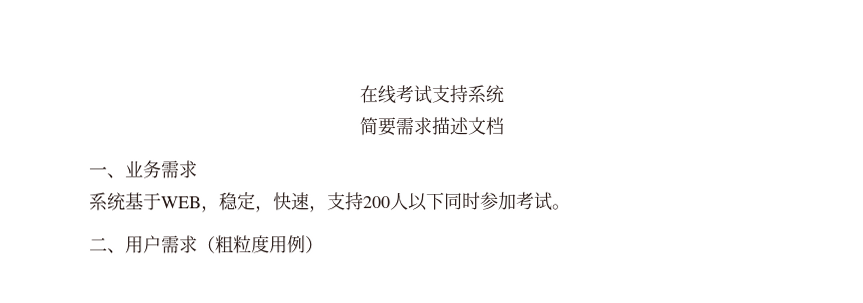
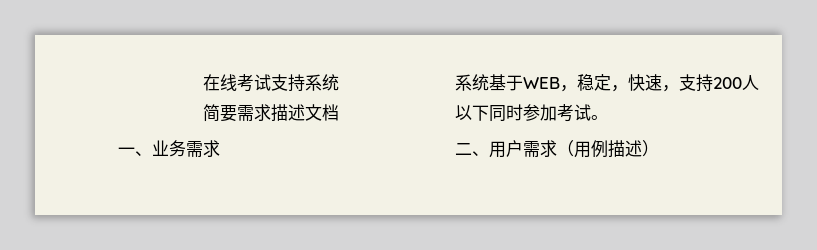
[215,235,306,254] 粗粒度用例 -> [574,140,642,158] 用例描述

